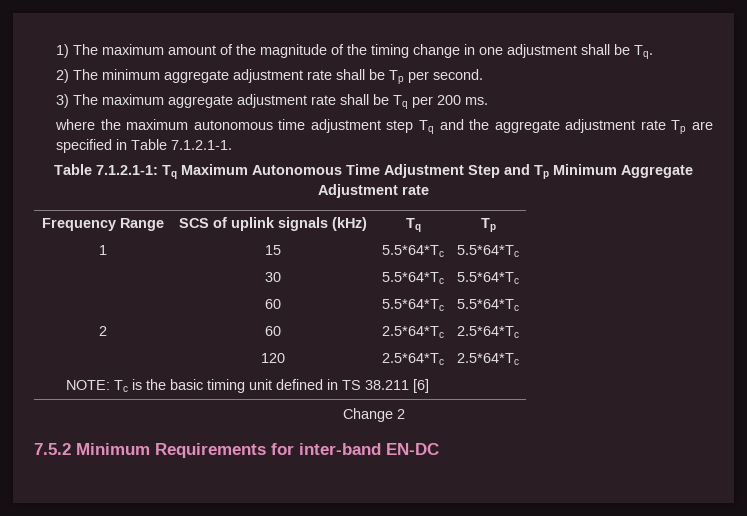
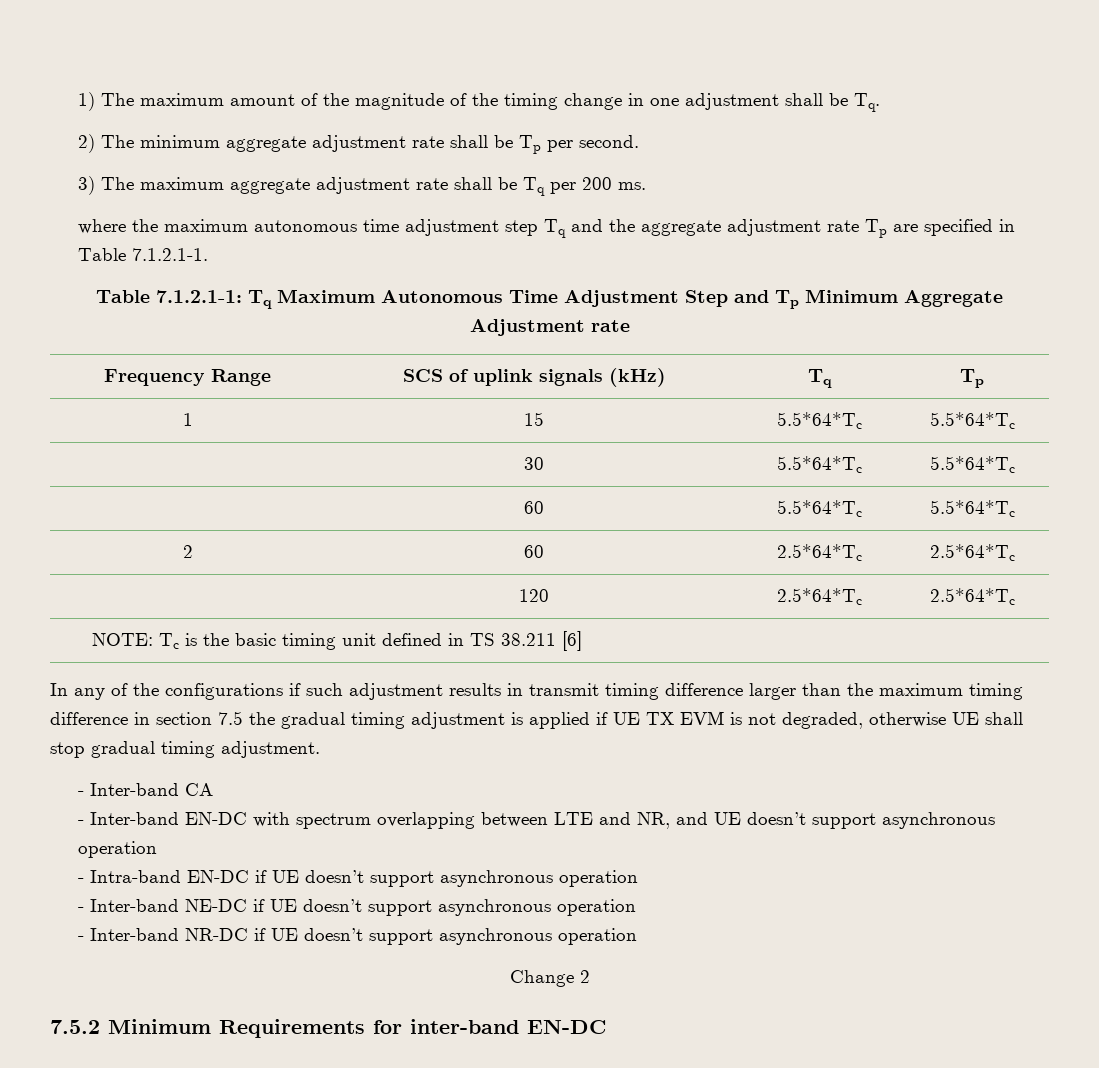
(430, 386) none -> [50,683,1023,700] [50,711,1023,729] [50,741,320,758] [77,783,213,796] [77,812,995,829] [77,841,157,858] [77,870,638,887] [77,899,636,916] [77,928,637,945] // In any of the configurations if such adjustment results in transmit timing difference larger than the maximum timing difference in section 7.5 the gradual timing adjustment is applied if UE TX EVM is not degraded, otherwise UE shall stop gradual timing adjustment. // - Inter-band CA // - Inter-band EN-DC with spectrum overlapping between LTE and NR, and UE doesn’t support asynchronous operation // - Intra-band EN-DC if UE doesn’t support asynchronous operation // - Inter-band NE-DC if UE doesn’t support asynchronous operation // - Inter-band NR-DC if UE doesn’t support asynchronous operation

